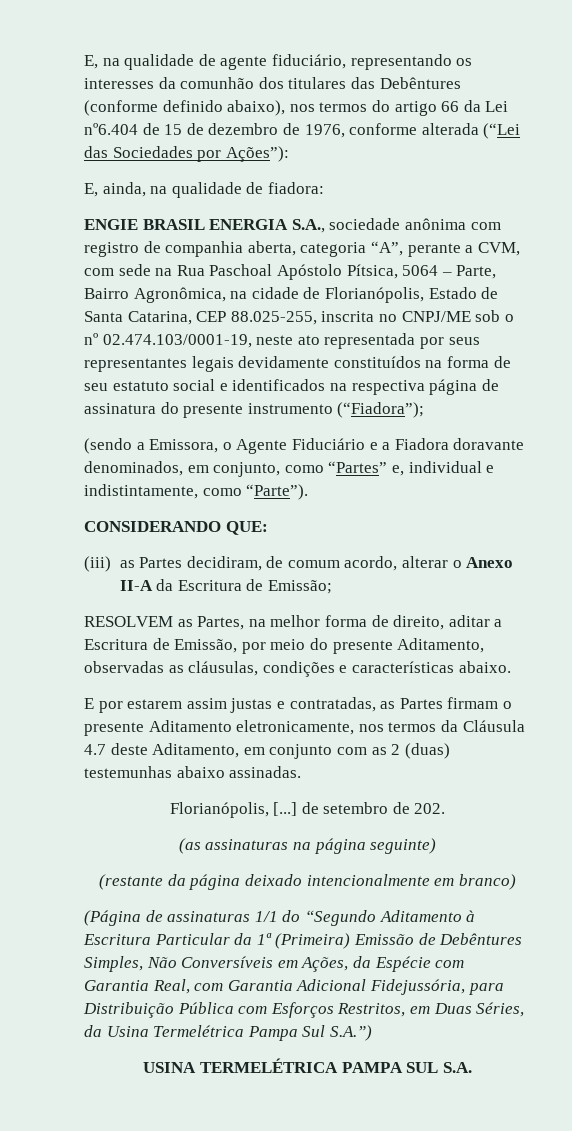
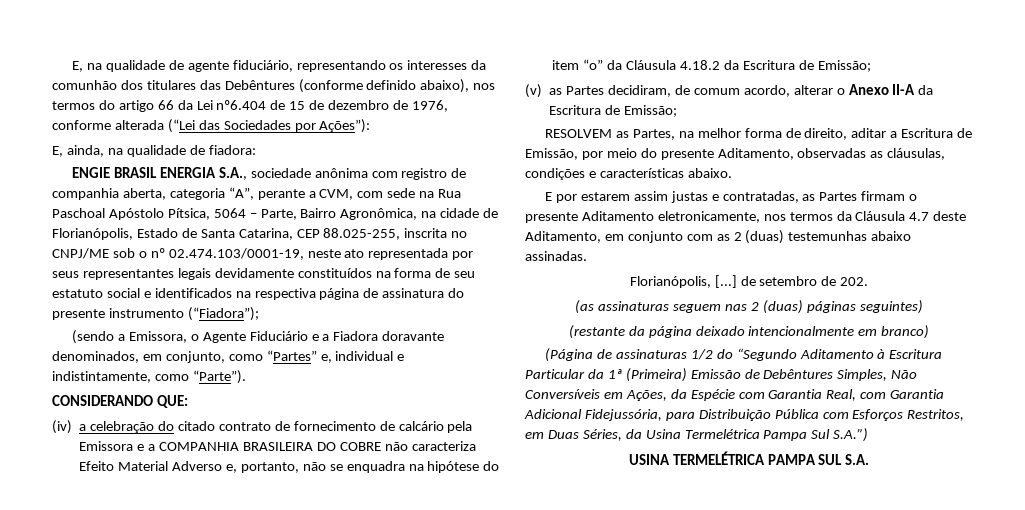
[84,556,111,572] (iii) -> [52,420,473,434] [79,441,476,451] [79,461,500,473] [552,59,871,72] [525,84,542,98] (iv) a celebração do citado contrato de fornecimento de calcário pela Emissora e a COMPANHIA BRASILEIRA DO COBRE não caracteriza Efeito Material Adverso e, portanto, não se enquadra na hipótese do item “o” da Cláusula 4.18.2 da Escritura de Emissão; // (v)
[293,838,437,854] na página seguinte) -> [673,300,923,314] seguem nas 2 (duas) páginas seguintes)
[254,911,278,922] 1/1 -> [690,349,713,360] 1/2

